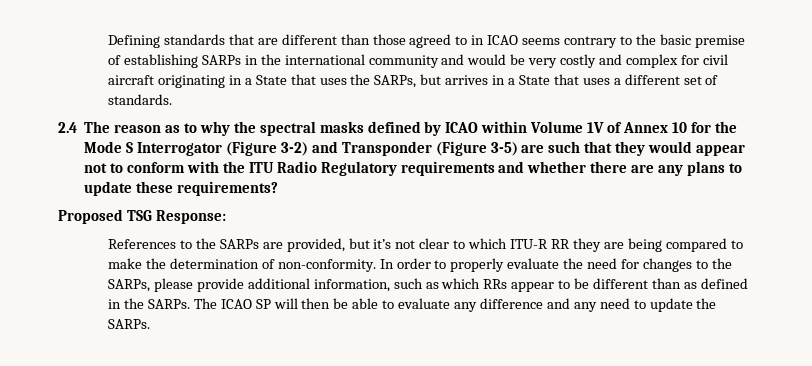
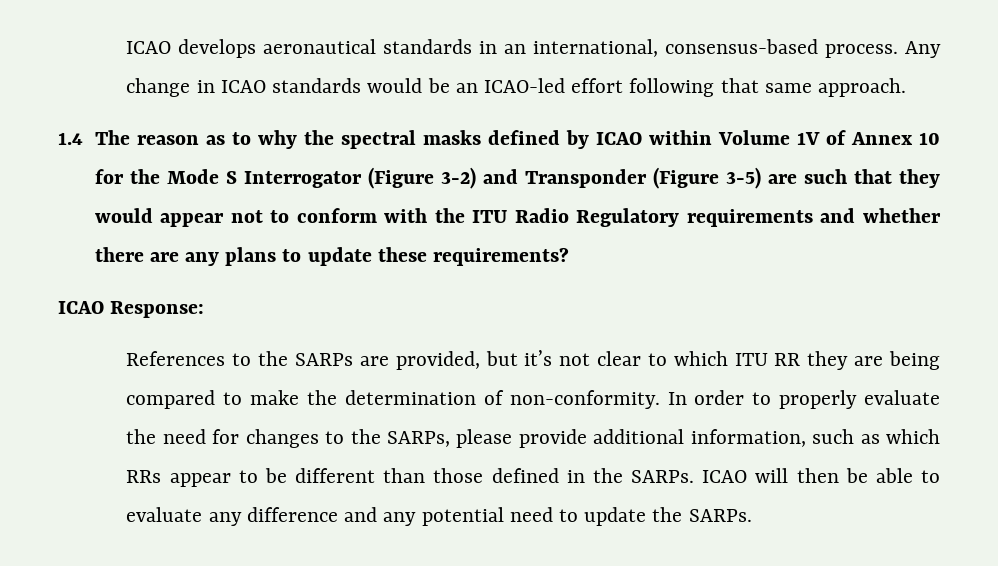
[108,34,745,48] [108,54,728,68] [108,74,719,88] [108,94,173,105] [58,122,77,133] Defining standards that are different than those agreed to in ICAO seems contrary to the basic premise of establishing SARPs in the international community and would be very costly and complex for civil aircraft originating in a State that uses the SARPs, but arrives in a State that uses a different set of standards. // 2.4 -> [126,39,941,58] [126,78,906,97] [58,132,83,145] ICAO develops aeronautical standards in an international, consensus-based process. Any change in ICAO standards would be an ICAO-led effort following that same approach. // 1.4
[58,209,152,224] Proposed TSG -> [58,301,104,314] ICAO
[510,239,549,249] ITU-R -> [734,353,768,366] ITU
[683,282,697,289] as -> [433,468,484,483] those
[193,298,271,309] The ICAO SP -> [702,470,748,483] ICAO
(597, 307) none -> [421,507,504,526] potential

